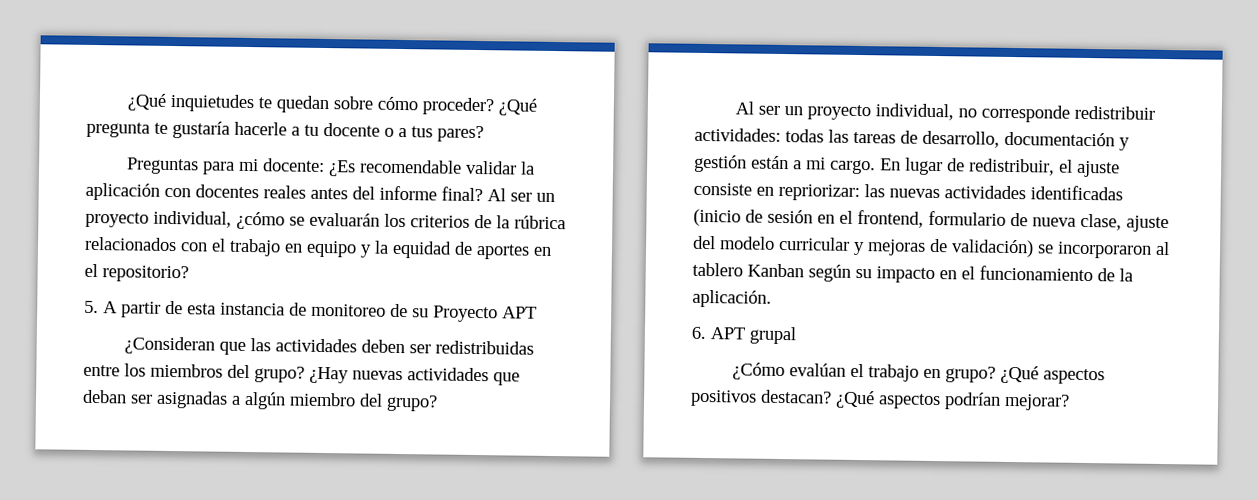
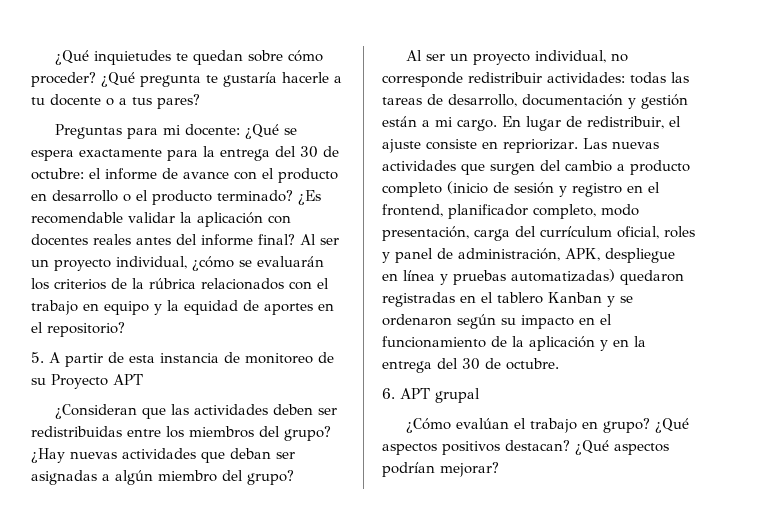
(325, 165) none -> [244,124,297,139] [31,146,339,161] [31,168,338,183] [31,190,293,205] ¿Qué se espera exactamente para la entrega del 30 de octubre: el informe de avance con el producto en desarrollo o el producto terminado?
[778,183,1123,202] repriorizar: las nuevas actividades identificadas -> [503,138,659,153] [382,160,690,175] [382,182,442,197] repriorizar. Las nuevas actividades que surgen del cambio a producto completo
(813, 216) none -> [559,183,622,197] y registro
[928,210,1169,233] [693,235,1170,259] [692,262,804,278] formulario de nueva clase, ajuste del modelo curricular y mejoras de validación) se incorporaron al tablero Kanban -> [448,204,639,219] [382,226,695,241] [382,248,675,263] [382,269,684,285] [382,292,633,307] [382,314,452,326] planificador completo, modo presentación, carga del currículum oficial, roles y panel de administración, APK, despliegue en línea y pruebas automatizadas) quedaron registradas en el tablero Kanban y se ordenaron
[692,289,772,308] aplicación. -> [529,336,646,351] [382,358,559,373] aplicación y en la entrega del 30 de octubre.

